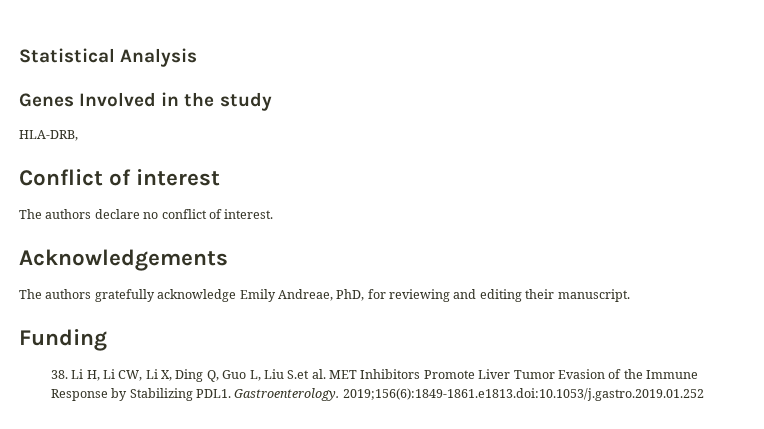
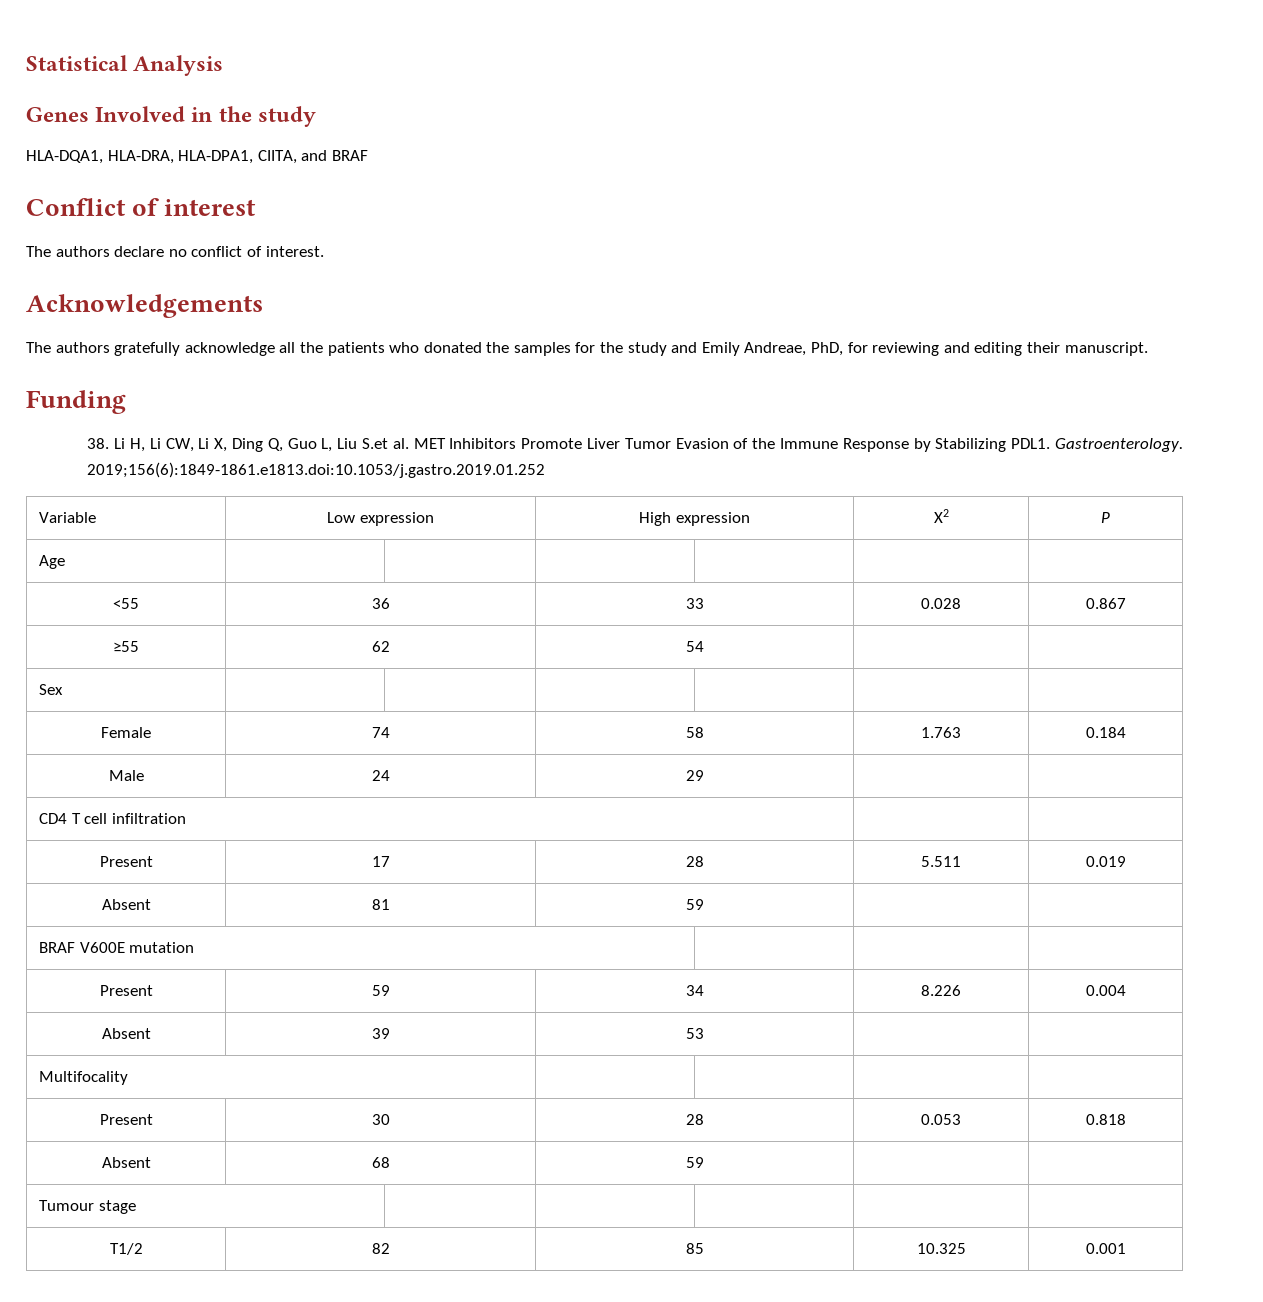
[19,130,78,141] HLA-DRB, -> [26,150,368,164] HLA-DQA1, HLA-DRA, HLA-DPA1, CIITA, and BRAF
(237, 295) none -> [279,342,698,356] all the patients who donated the samples for the study and
(704, 394) none -> [39,512,97,523] [327,512,434,526] [639,512,750,526] [933,509,949,523] [1101,512,1110,523] [39,555,66,569] [113,598,139,609] [371,598,390,609] [685,598,704,609] [921,598,961,609] [1085,598,1126,609] [113,641,139,652] [371,641,390,652] [685,641,704,652] [39,684,64,695] [101,727,151,738] [371,727,390,738] [685,727,704,738] [921,727,961,738] [1085,727,1126,738] [108,770,144,781] [371,770,390,781] [685,770,704,781] [39,813,186,824] [99,856,153,867] [371,856,390,867] [685,856,704,867] [921,856,961,867] [1085,856,1126,867] [101,899,151,910] [371,899,390,910] [685,899,704,910] [39,942,195,953] [99,985,153,996] [371,985,390,996] [685,985,704,996] [921,985,961,996] [1085,985,1126,996] [101,1028,151,1039] [371,1028,390,1039] [685,1028,704,1039] [39,1071,129,1085] [99,1114,153,1125] [371,1114,390,1125] [685,1114,704,1125] [921,1114,961,1125] [1085,1114,1126,1125] [101,1157,151,1168] [371,1157,390,1168] [685,1157,704,1168] [39,1200,136,1214] [109,1243,143,1255] [371,1243,390,1254] [685,1243,704,1254] [916,1243,966,1254] [1085,1243,1126,1254] // Variable | Low expression | High expression | X2 | P // Age | | | | | | // <55 | 36 | 33 | 0.028 | 0.867 // ≥55 | 62 | 54 | | // Sex | | | | | | // Female | 74 | 58 | 1.763 | 0.184 // Male | 24 | 29 | | // CD4 T cell infiltration | | // Present | 17 | 28 | 5.511 | 0.019 // Absent | 81 | 59 | | // BRAF V600E mutation | | | // Present | 59 | 34 | 8.226 | 0.004 // Absent | 39 | 53 | | // Multifocality | | | | // Present | 30 | 28 | 0.053 | 0.818 // Absent | 68 | 59 | | // Tumour stage | | | | | // T1/2 | 82 | 85 | 10.325 | 0.001

